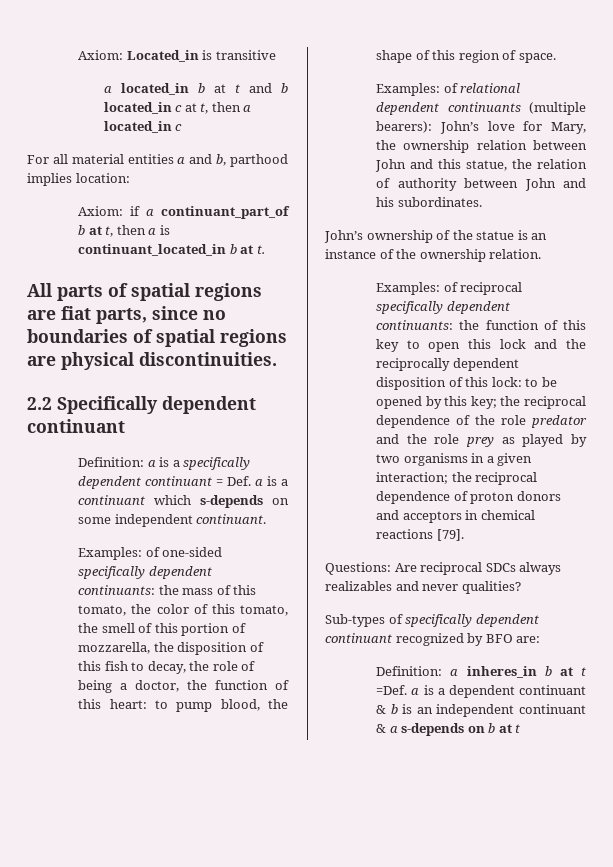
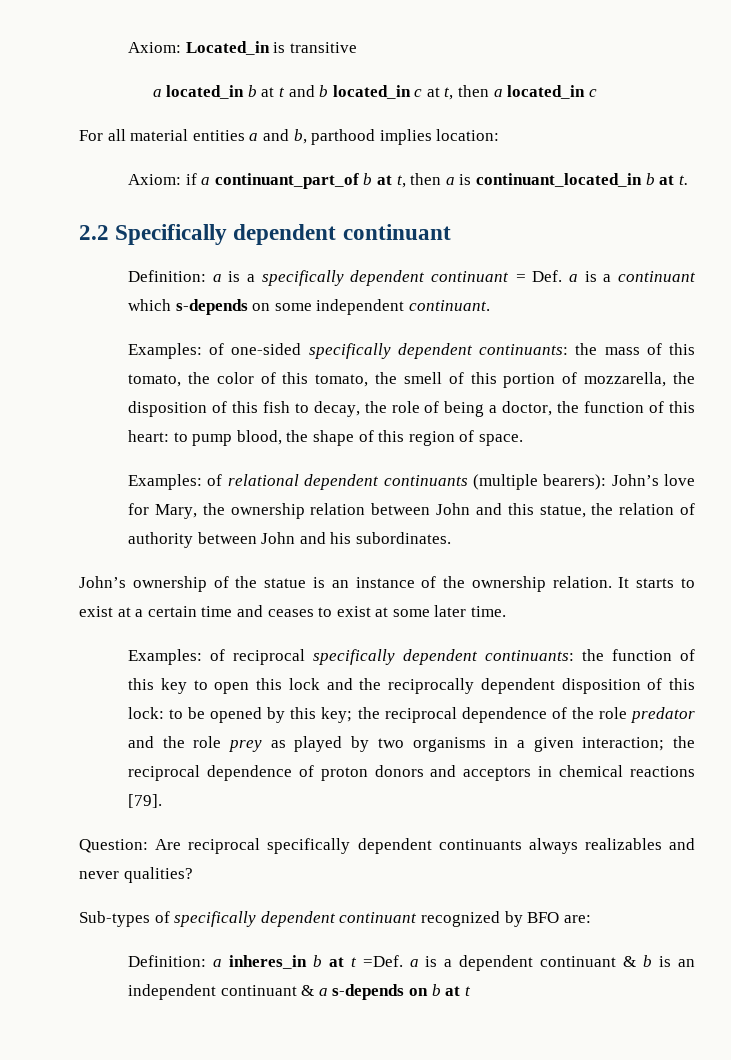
[27,283,262,301] [27,306,226,324] [27,329,287,347] [27,352,277,370] // All parts of spatial regions are fiat parts, since no boundaries of spatial regions are physical discontinuities. -> (688, 180) none
(542, 254) none -> [618,577,696,588] [79,605,507,617] It starts to exist at a certain time and ceases to exist at some later time.
[325,562,391,575] Questions: -> [79,839,148,853] Question:
[485,563,516,572] SDCs -> [267,838,522,854] specifically dependent continuants

